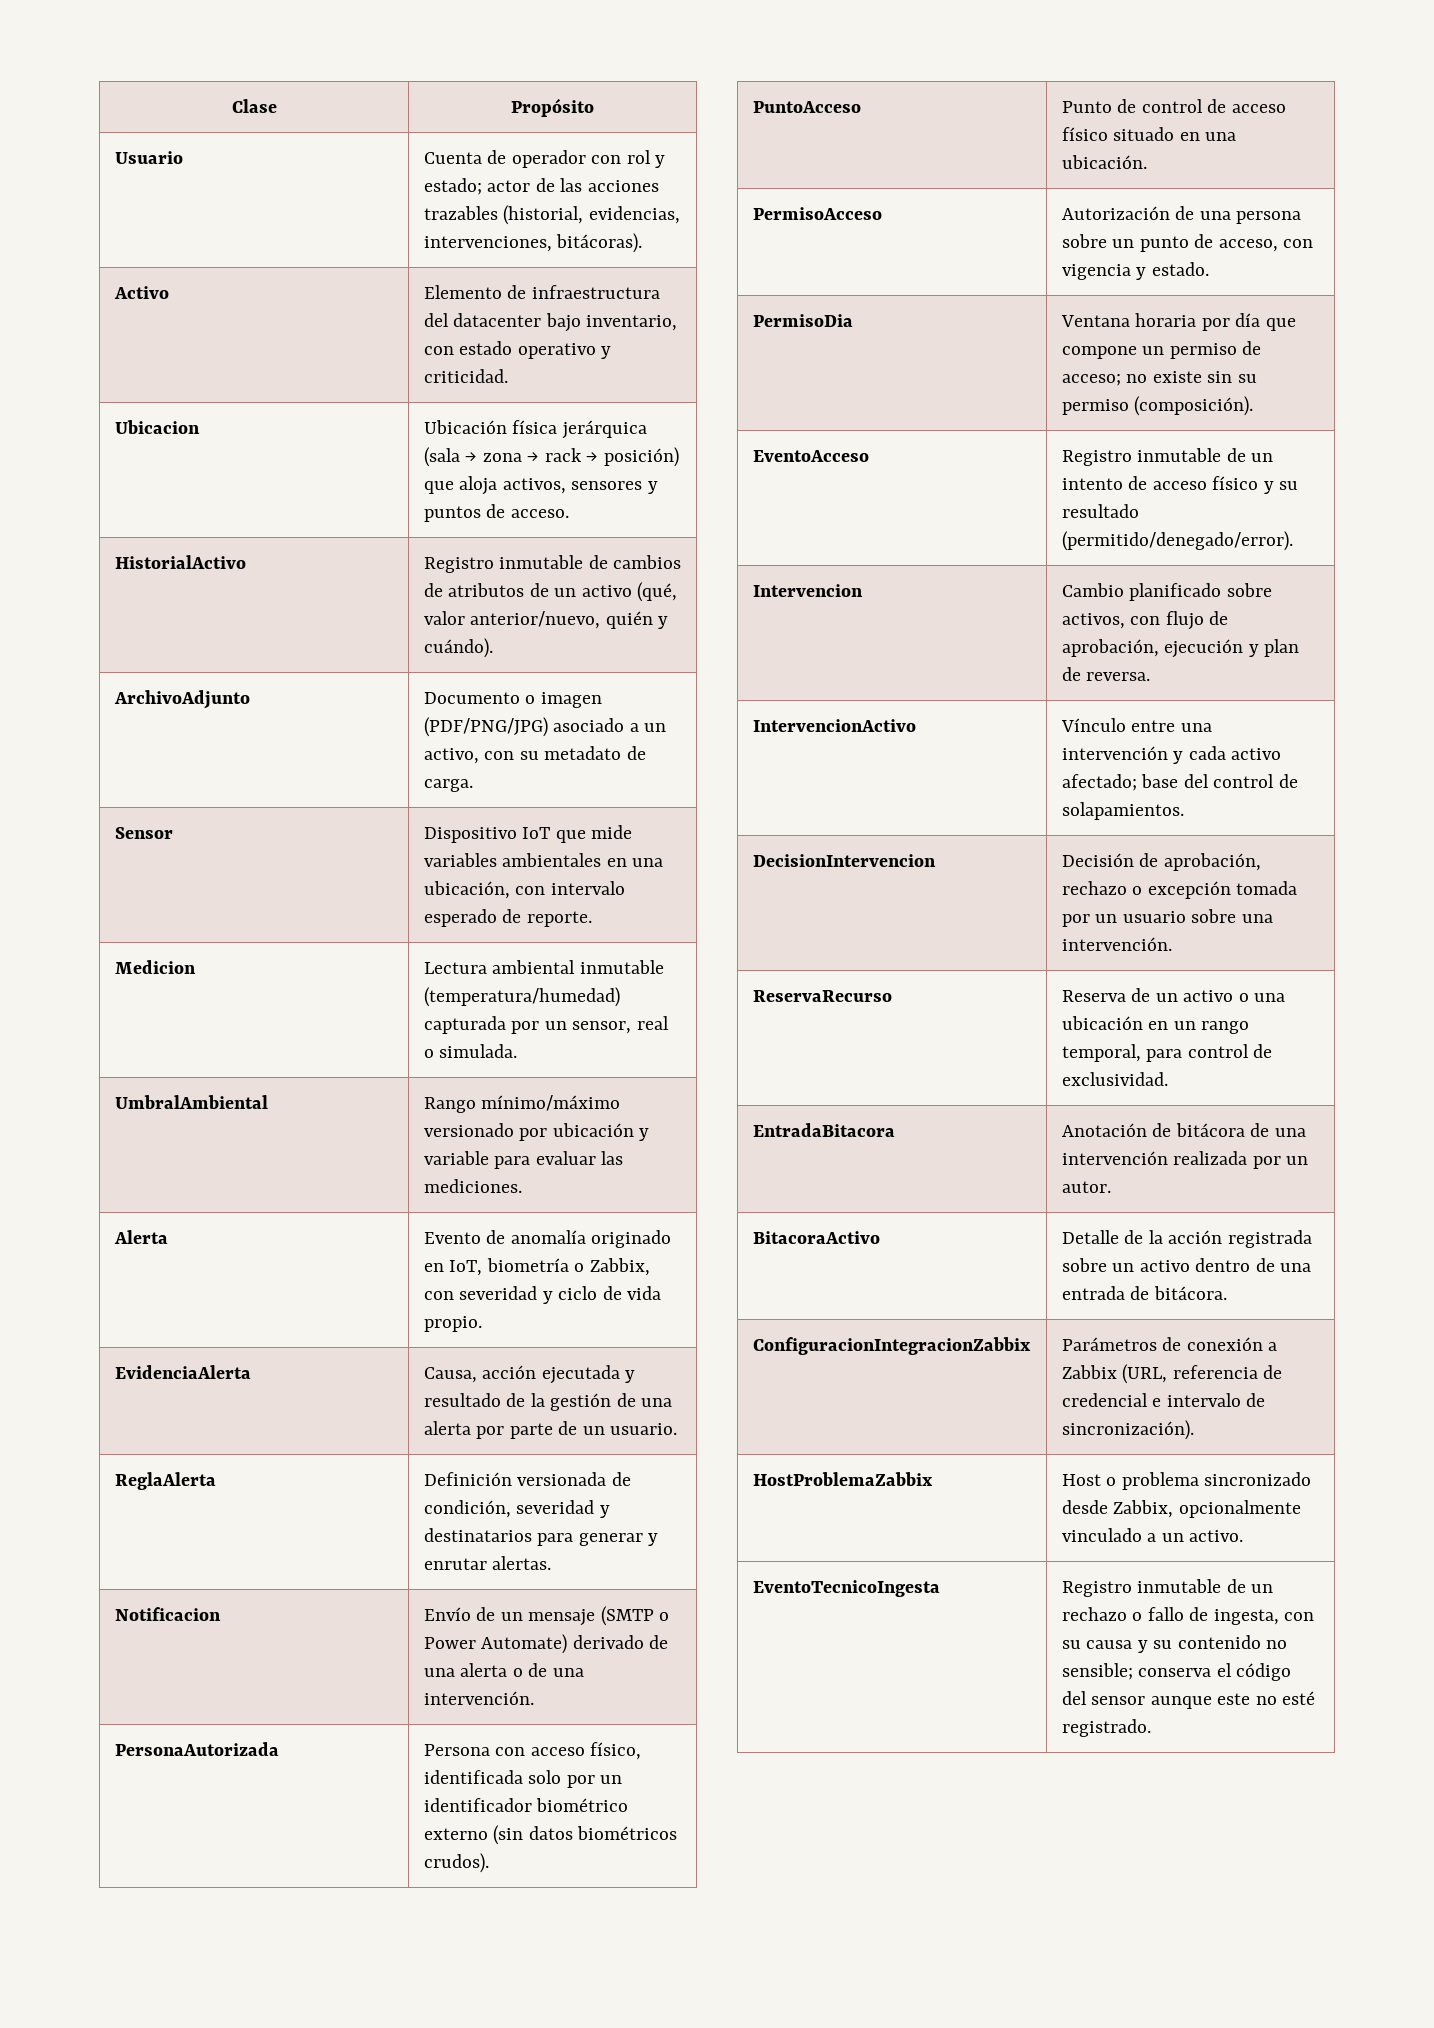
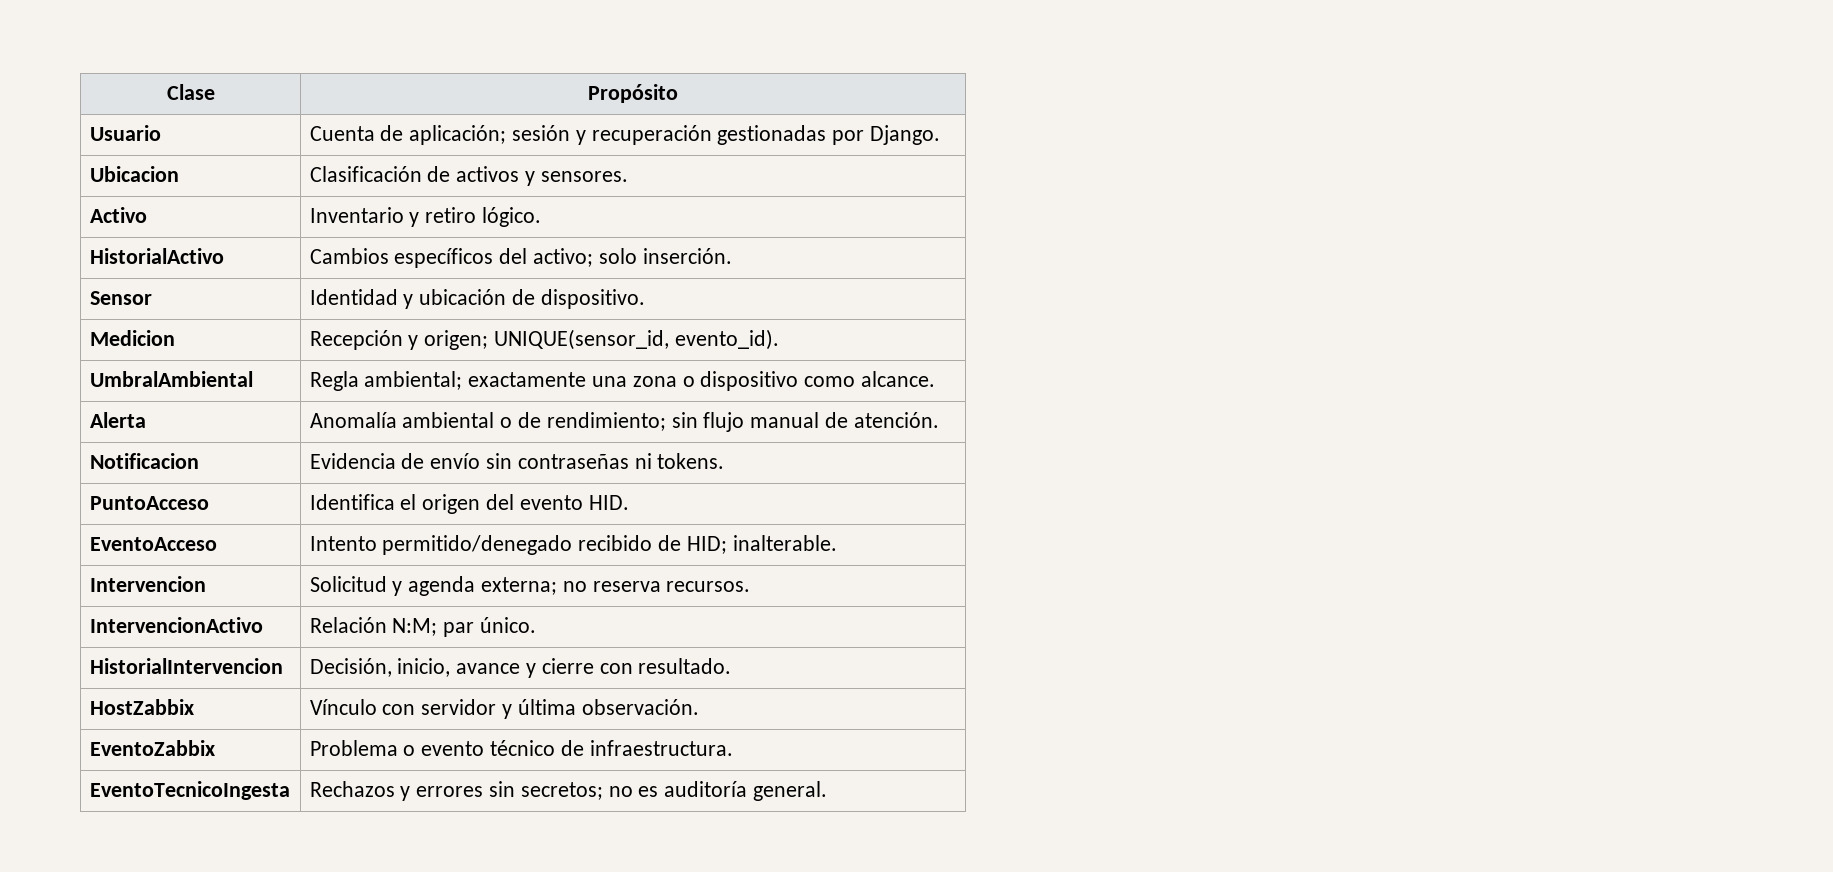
[511,150,666,168] [423,178,659,195] [423,205,680,225] [423,233,643,253] [113,286,169,299] [423,285,660,299] [423,313,678,332] [423,341,612,359] [423,369,508,383] [114,420,200,434] [423,420,647,439] [423,447,679,467] [423,476,658,495] [423,504,569,522] [114,555,246,569] [423,555,682,573] [423,582,678,602] [423,611,669,629] [423,638,493,658] [113,690,250,709] [423,692,602,708] [423,717,667,737] [423,746,646,764] [423,779,473,792] [114,827,173,839] [423,825,633,843] [423,853,664,867] [423,881,625,899] [423,909,592,927] [114,960,196,974] [423,960,664,974] [423,987,620,1007] [423,1016,669,1034] [423,1044,518,1058] [114,1095,268,1109] [423,1095,621,1113] [423,1123,650,1141] [423,1151,624,1169] [423,1179,522,1193] [113,1230,168,1244] [423,1230,672,1248] [423,1258,650,1276] [423,1286,662,1304] [423,1316,482,1332] [114,1365,251,1379] [423,1365,636,1384] [423,1393,673,1411] [423,1421,678,1439] [114,1472,216,1490] [423,1472,631,1486] [423,1500,610,1518] [423,1528,659,1546] [423,1556,552,1570] [114,1607,221,1621] [423,1606,670,1626] [423,1634,669,1654] [423,1663,584,1677] [423,1691,534,1705] [114,1742,279,1756] [423,1742,642,1760] [423,1770,623,1788] [423,1798,629,1812] [423,1825,678,1845] [423,1853,489,1873] [752,101,861,113] [1061,99,1286,113] [1061,127,1237,141] [1061,155,1147,169] [752,207,882,220] [1061,206,1302,224] [1061,234,1314,252] [1061,262,1209,280] [752,314,853,327] [1060,313,1296,331] [1061,341,1262,359] [1061,371,1257,386] [1061,396,1254,416] [752,450,869,462] [1061,448,1274,466] [1061,476,1299,494] [1061,504,1139,518] [1061,531,1293,551] [752,584,863,597] [1061,583,1272,601] [1061,611,1229,630] [1061,639,1300,658] [1061,667,1151,681] [752,719,916,732] [1060,718,1212,732] [1061,746,1282,764] [1061,774,1298,791] [1061,802,1184,820] [752,854,936,867] [1061,853,1261,871] [1061,881,1298,899] [1061,909,1273,927] [1061,937,1172,951] [752,990,892,1002] [1061,988,1286,1002] [1061,1016,1250,1034] [1061,1044,1273,1062] [1061,1072,1168,1086] [752,1123,895,1137] [1061,1123,1306,1137] [1061,1151,1309,1169] [1061,1181,1111,1193] [752,1231,880,1244] [1061,1230,1312,1248] [1061,1258,1312,1272] [1061,1286,1227,1300] [752,1337,1031,1355] [1061,1337,1278,1351] [1061,1364,1283,1384] [1061,1393,1266,1407] [1061,1420,1194,1440] [752,1472,933,1486] [1061,1472,1312,1490] [1061,1500,1301,1518] [1061,1528,1244,1542] [752,1580,940,1597] [1061,1579,1274,1597] [1061,1607,1315,1625] [1061,1635,1288,1653] [1061,1663,1292,1681] [1061,1691,1316,1709] [1061,1719,1151,1737] operador con rol y estado; actor de las acciones trazables (historial, evidencias, intervenciones, bitácoras). // Activo | Elemento de infraestructura del datacenter bajo inventario, con estado operativo y criticidad. // Ubicacion | Ubicación física jerárquica (sala → zona → rack → posición) que aloja activos, sensores y puntos de acceso. // HistorialActivo | Registro inmutable de cambios de atributos de un activo (qué, valor anterior/nuevo, quién y cuándo). // ArchivoAdjunto | Documento o imagen (PDF/PNG/JPG) asociado a un activo, con su metadato de carga. // Sensor | Dispositivo IoT que mide variables ambientales en una ubicación, con intervalo esperado de reporte. // Medicion | Lectura ambiental inmutable (temperatura/humedad) capturada por un sensor, real o simulada. // UmbralAmbiental | Rango mínimo/máximo versionado por ubicación y variable para evaluar las mediciones. // Alerta | Evento de anomalía originado en IoT, biometría o Zabbix, con severidad y ciclo de vida propio. // EvidenciaAlerta | Causa, acción ejecutada y resultado de la gestión de una alerta por parte de un usuario. // ReglaAlerta | Definición versionada de condición, severidad y destinatarios para generar y enrutar alertas. // Notificacion | Envío de un mensaje (SMTP o Power Automate) derivado de una alerta o de una intervención. // PersonaAutorizada | Persona con acceso físico, identificada solo por un identificador biométrico externo (sin datos biométricos crudos). // PuntoAcceso | Punto de control de acceso físico situado en una ubicación. // PermisoAcceso | Autorización de una persona sobre un punto de acceso, con vigencia y estado. // PermisoDia | Ventana horaria por día que compone un permiso de acceso; no existe sin su permiso (composición). // EventoAcceso | Registro inmutable de un intento de acceso físico y su resultado (permitido/denegado/error). // Intervencion | Cambio planificado sobre activos, con flujo de aprobación, ejecución y plan de reversa. // IntervencionActivo | Vínculo entre una intervención y cada activo afectado; base del control de solapamientos. // DecisionIntervencion | Decisión de aprobación, rechazo o excepción tomada por un usuario sobre una intervención. // ReservaRecurso | Reserva de un activo o una ubicación en un rango temporal, para control de exclusividad. // EntradaBitacora | Anotación de bitácora de una intervención realizada por un autor. // BitacoraActivo | Detalle de la acción registrada sobre un activo dentro de una entrada de bitácora. // ConfiguracionIntegracionZabbix | Parámetros de conexión a Zabbix (URL, referencia de credencial e intervalo de sincronización). // HostProblemaZabbix | Host o problema sincronizado desde Zabbix, opcionalmente vinculado a un activo. // EventoTecnicoIngesta | Registro inmutable de un rechazo o fallo de ingesta, con su causa y su contenido no sensible; conserva el código del sensor aunque este no esté registrado. -> [409,125,941,145] [89,166,179,182] [309,166,628,186] [89,207,147,223] [309,207,542,227] [89,248,224,264] [309,248,732,268] [89,291,152,305] [309,289,645,309] [89,330,175,346] [309,329,779,350] [89,371,253,387] [309,371,936,391] [89,412,146,428] [309,412,939,432] [89,453,199,469] [309,453,725,469] [89,496,209,510] [309,494,629,514] [89,537,217,551] [309,535,837,555] [89,576,206,592] [309,576,751,596] [89,617,263,633] [309,617,537,637] [89,658,283,674] [309,658,732,678] [89,699,194,715] [309,699,699,719] [89,740,215,756] [309,740,733,756] [89,781,290,800] [309,781,828,801] aplicación; sesión y recuperación gestionadas por Django. // Ubicacion | Clasificación de activos y sensores. // Activo | Inventario y retiro lógico. // HistorialActivo | Cambios específicos del activo; solo inserción. // Sensor | Identidad y ubicación de dispositivo. // Medicion | Recepción y origen; UNIQUE(sensor_id, evento_id). // UmbralAmbiental | Regla ambiental; exactamente una zona o dispositivo como alcance. // Alerta | Anomalía ambiental o de rendimiento; sin flujo manual de atención. // Notificacion | Evidencia de envío sin contraseñas ni tokens. // PuntoAcceso | Identifica el origen del evento HID. // EventoAcceso | Intento permitido/denegado recibido de HID; inalterable. // Intervencion | Solicitud y agenda externa; no reserva recursos. // IntervencionActivo | Relación N:M; par único. // HistorialIntervencion | Decisión, inicio, avance y cierre con resultado. // HostZabbix | Vínculo con servidor y última observación. // EventoZabbix | Problema o evento técnico de infraestructura. // EventoTecnicoIngesta | Rechazos y errores sin secretos; no es auditoría general.

